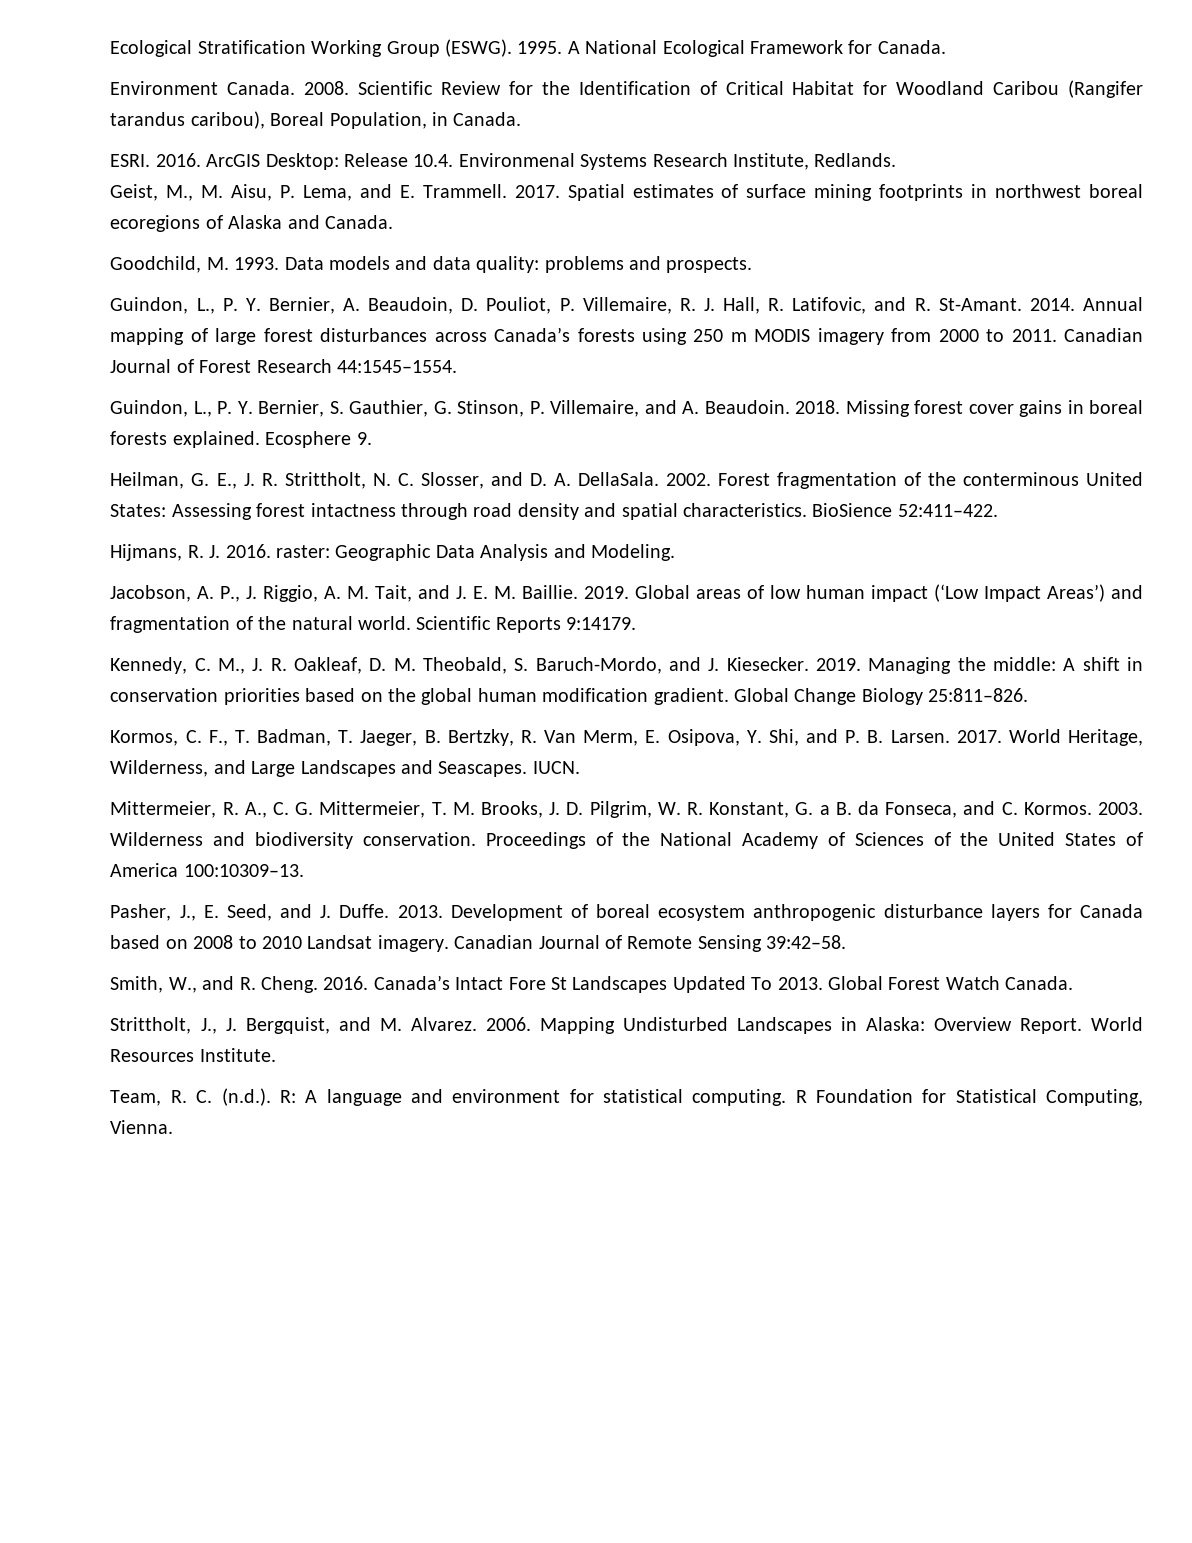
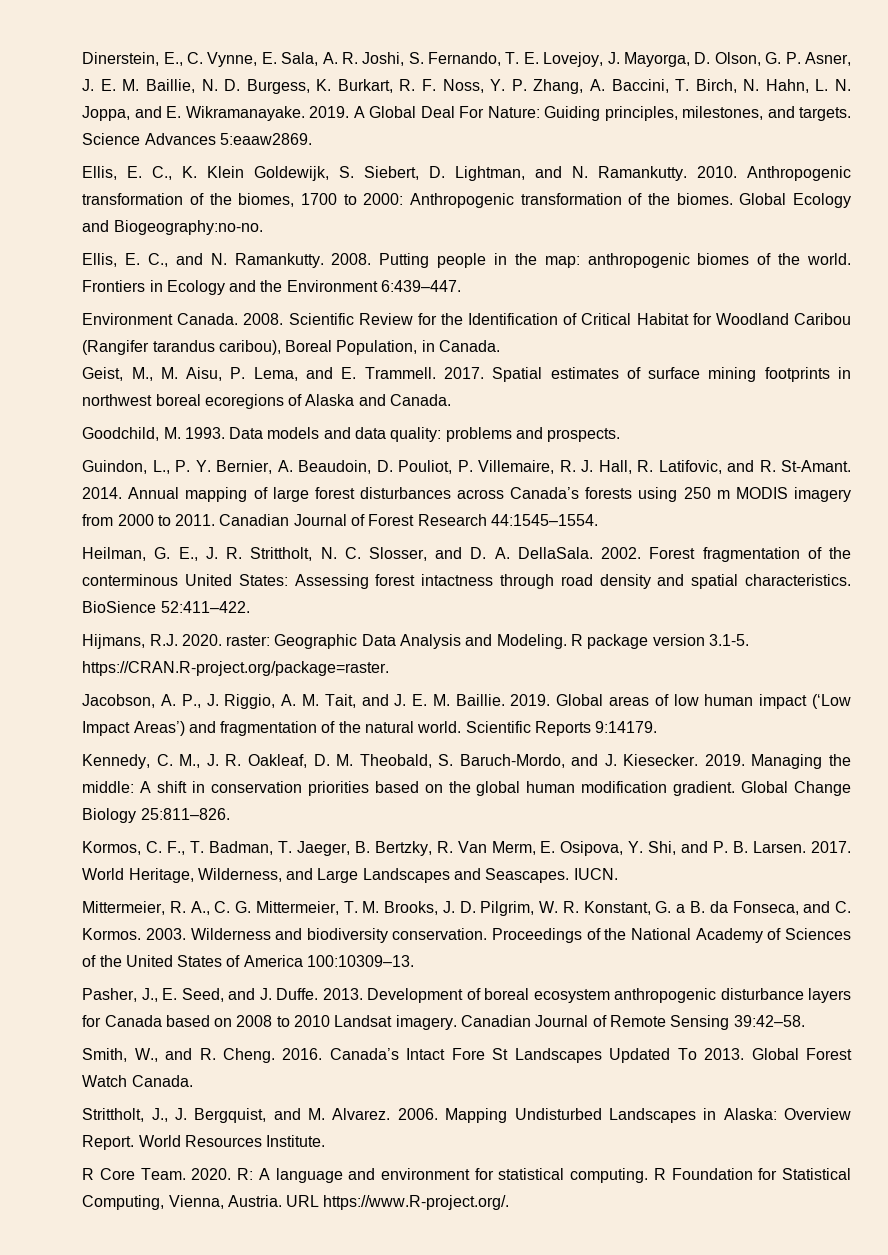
[110,39,946,57] Ecological Stratification Working Group (ESWG). 1995. A National Ecological Framework for Canada. -> [82,52,851,67] [82,79,852,94] [82,106,851,121] [82,133,312,145] [82,166,851,181] [82,193,852,208] [82,220,263,235] [82,253,852,268] [82,280,462,295] Dinerstein, E., C. Vynne, E. Sala, A. R. Joshi, S. Fernando, T. E. Lovejoy, J. Mayorga, D. Olson, G. P. Asner, J. E. M. Baillie, N. D. Burgess, K. Burkart, R. F. Noss, Y. P. Zhang, A. Baccini, T. Birch, N. Hahn, L. N. Joppa, and E. Wikramanayake. 2019. A Global Deal For Nature: Guiding principles, milestones, and targets. Science Advances 5:eaaw2869. // Ellis, E. C., K. Klein Goldewijk, S. Siebert, D. Lightman, and N. Ramankutty. 2010. Anthropogenic transformation of the biomes, 1700 to 2000: Anthropogenic transformation of the biomes. Global Ecology and Biogeography:no-no. // Ellis, E. C., and N. Ramankutty. 2008. Putting people in the map: anthropogenic biomes of the world. Frontiers in Ecology and the Environment 6:439–447.
[110,153,897,170] // ESRI. 2016. ArcGIS Desktop: Release 10.4. Environmenal Systems Research Institute, Redlands. -> (501, 346) none
[110,400,1143,417] [110,431,372,448] // Guindon, L., P. Y. Bernier, S. Gauthier, G. Stinson, P. Villemaire, and A. Beaudoin. 2018. Missing forest cover gains in boreal forests explained. Ecosphere 9. -> (599, 520) none
[187,544,271,558] R. J. 2016. -> [149,634,222,646] R.J. 2020.
(676, 552) none -> [571,634,750,649] [82,661,390,676] R package version 3.1-5. https://CRAN.R-project.org/package=raster.
[110,1088,271,1106] Team, R. C. (n.d.). -> [82,1168,232,1180] R Core Team. 2020.
[110,1120,174,1134] Vienna. -> [168,1195,510,1210] Vienna, Austria. URL https://www.R-project.org/.

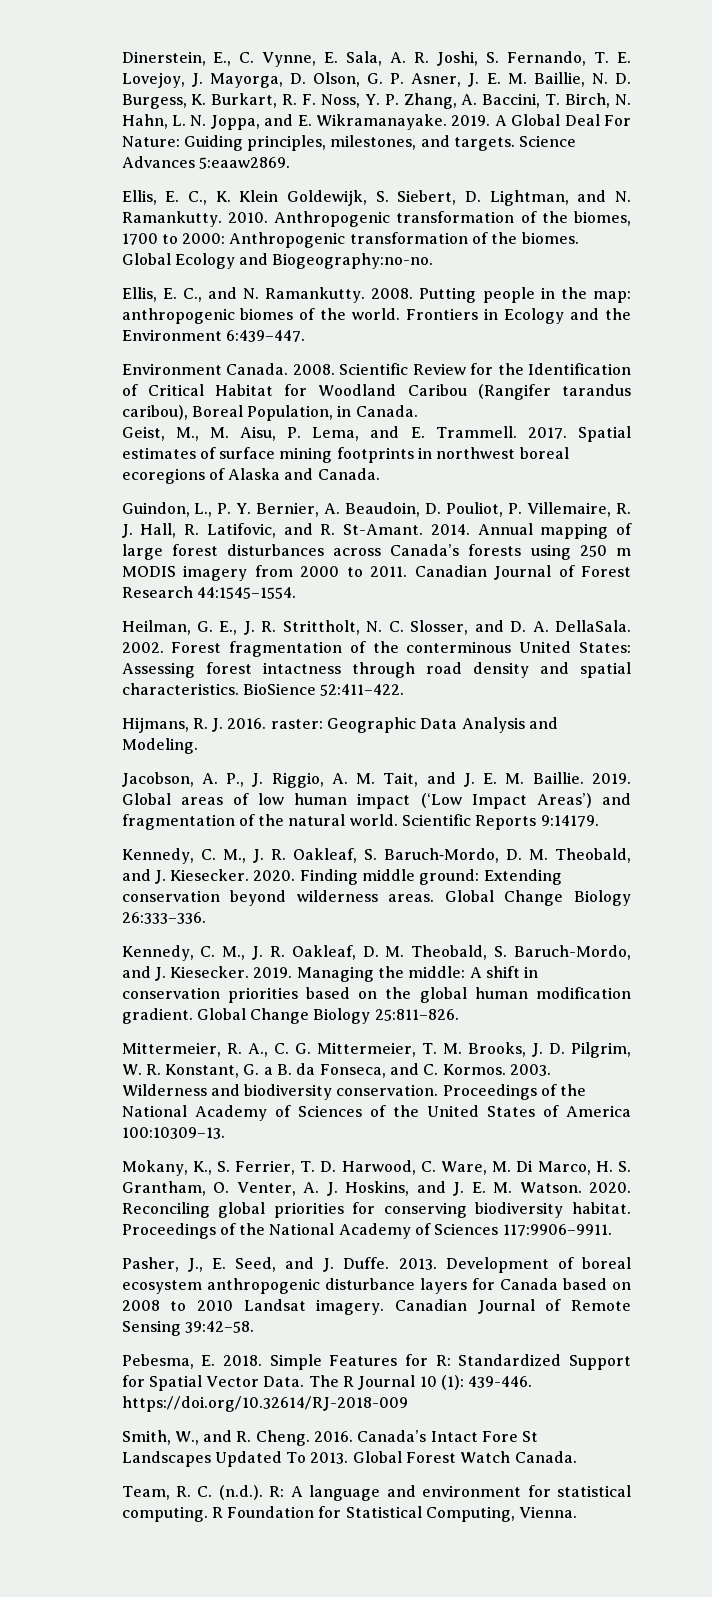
[82,427,621,442] // Goodchild, M. 1993. Data models and data quality: problems and prospects. -> (380, 474) none
[149,634,222,646] R.J. 2020. -> [192,718,267,732] R. J. 2016.
[571,634,750,649] [82,661,390,676] R package version 3.1-5. https://CRAN.R-project.org/package=raster. -> (198, 746) none
(658, 727) none -> [121,848,631,864] [121,869,562,885] [121,890,631,906] [121,912,206,924] // Kennedy, C. M., J. R. Oakleaf, S. Baruch‐Mordo, D. M. Theobald, and J. Kiesecker. 2020. Finding middle ground: Extending conservation beyond wilderness areas. Global Change Biology 26:333–336.
[82,841,852,856] [82,868,618,883] // Kormos, C. F., T. Badman, T. Jaeger, B. Bertzky, R. Van Merm, E. Osipova, Y. Shi, and P. B. Larsen. 2017. World Heritage, Wilderness, and Large Landscapes and Seascapes. IUCN. -> (459, 1015) none
(415, 961) none -> [121,1160,631,1176] [121,1181,632,1196] [121,1202,632,1218] [121,1223,612,1239] // Mokany, K., S. Ferrier, T. D. Harwood, C. Ware, M. Di Marco, H. S. Grantham, O. Venter, A. J. Hoskins, and J. E. M. Watson. 2020. Reconciling global priorities for conserving biodiversity habitat. Proceedings of the National Academy of Sciences 117:9906–9911.
(805, 1021) none -> [121,1354,631,1370] [121,1375,533,1391] [121,1396,408,1412] // Pebesma, E. 2018. Simple Features for R: Standardized Support for Spatial Vector Data. The R Journal 10 (1): 439-446. https://doi.org/10.32614/RJ-2018-009
[82,1108,851,1123] [82,1135,326,1150] [82,1168,232,1180] Strittholt, J., J. Bergquist, and M. Alvarez. 2006. Mapping Undisturbed Landscapes in Alaska: Overview Report. World Resources Institute. // R Core Team. 2020. -> [121,1485,263,1500] Team, R. C. (n.d.).
[168,1195,510,1210] Vienna, Austria. URL https://www.R-project.org/. -> [519,1506,578,1518] Vienna.

